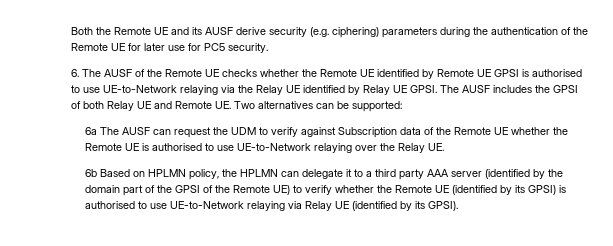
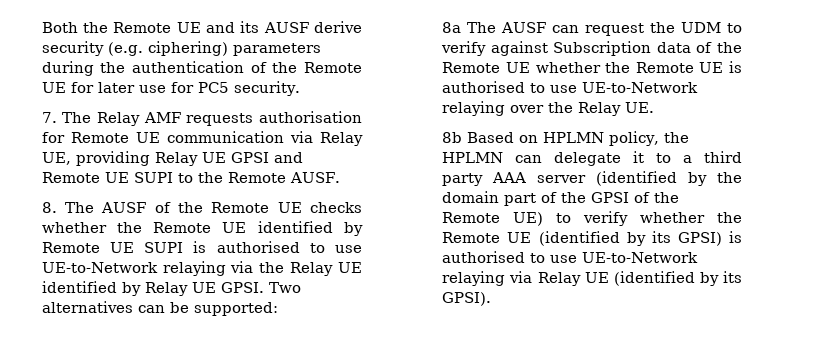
[71,69,80,77] 6. -> [41,111,362,126] [41,131,363,146] [41,151,303,166] [41,172,340,183] [41,202,57,213] 7. The Relay AMF requests authorisation for Remote UE communication via Relay UE, providing Relay UE GPSI and Remote UE SUPI to the Remote AUSF. // 8.
[494,69,520,77] GPSI -> [144,242,184,253] SUPI
[440,85,579,93] [71,101,232,111] The AUSF includes the GPSI of both Relay UE and Remote UE. -> (264, 287) none
[85,127,98,135] 6a -> [442,22,462,33] 8a
[85,169,98,177] 6b -> [442,132,463,143] 8b

